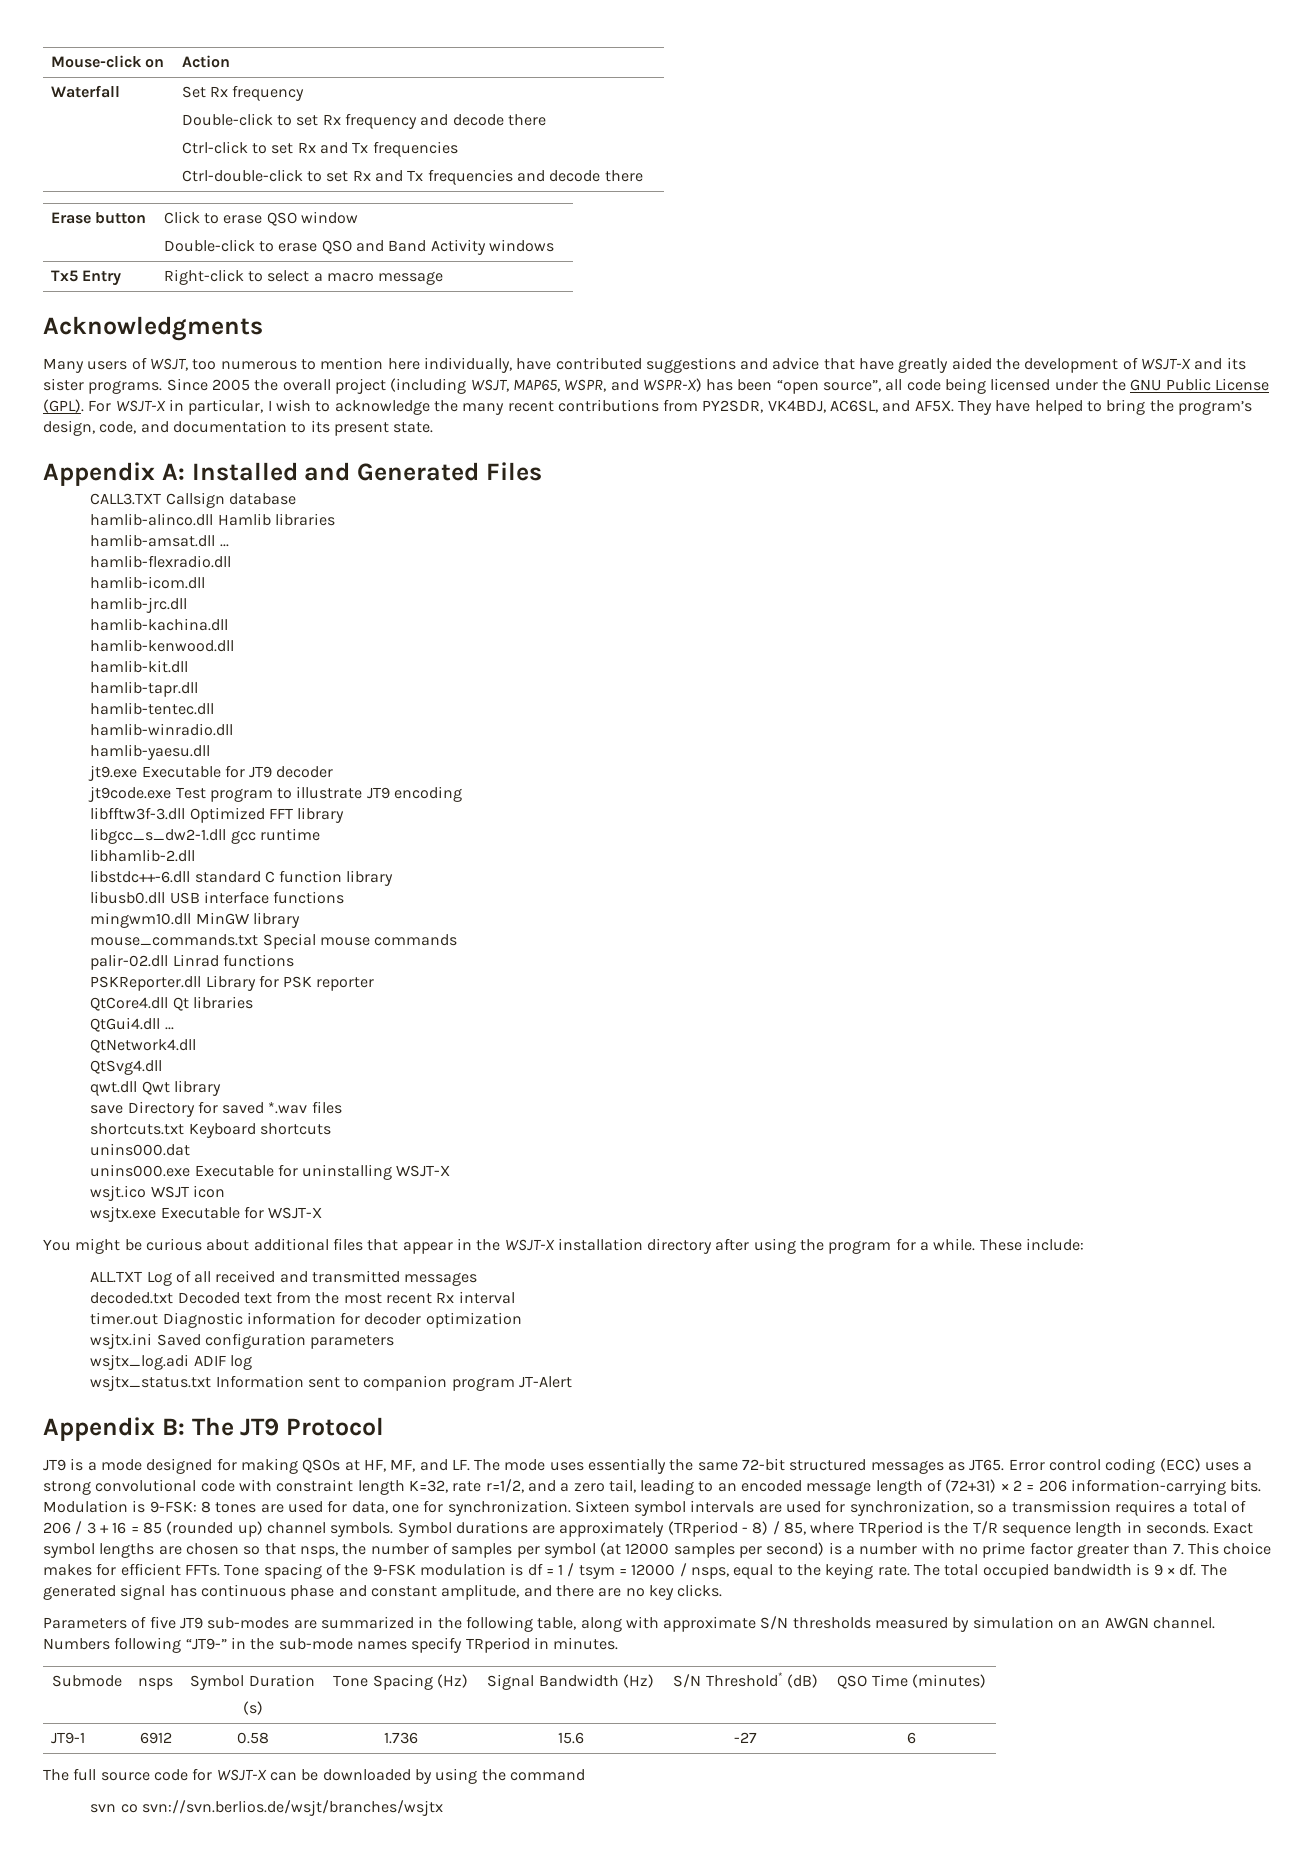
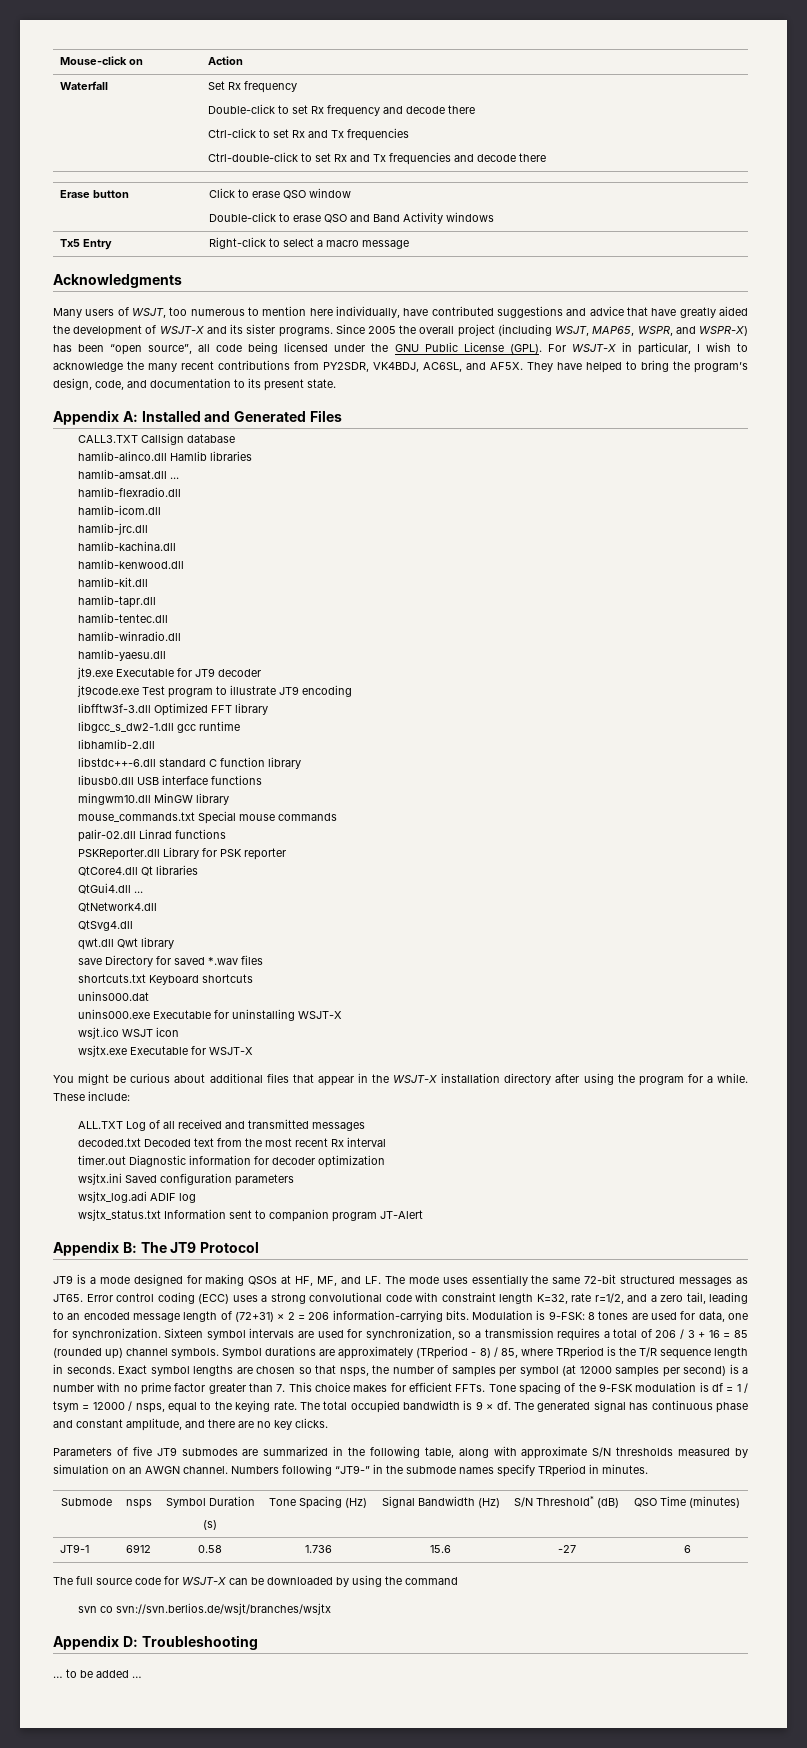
[207,1617,290,1629] sub-modes -> [181,1448,238,1456] submodes
[278,1638,353,1650] sub-mode -> [406,1466,456,1474] submode
(443, 1808) none -> [53,1635,258,1650] [53,1669,142,1678] // Appendix D: Troubleshooting // … to be added …

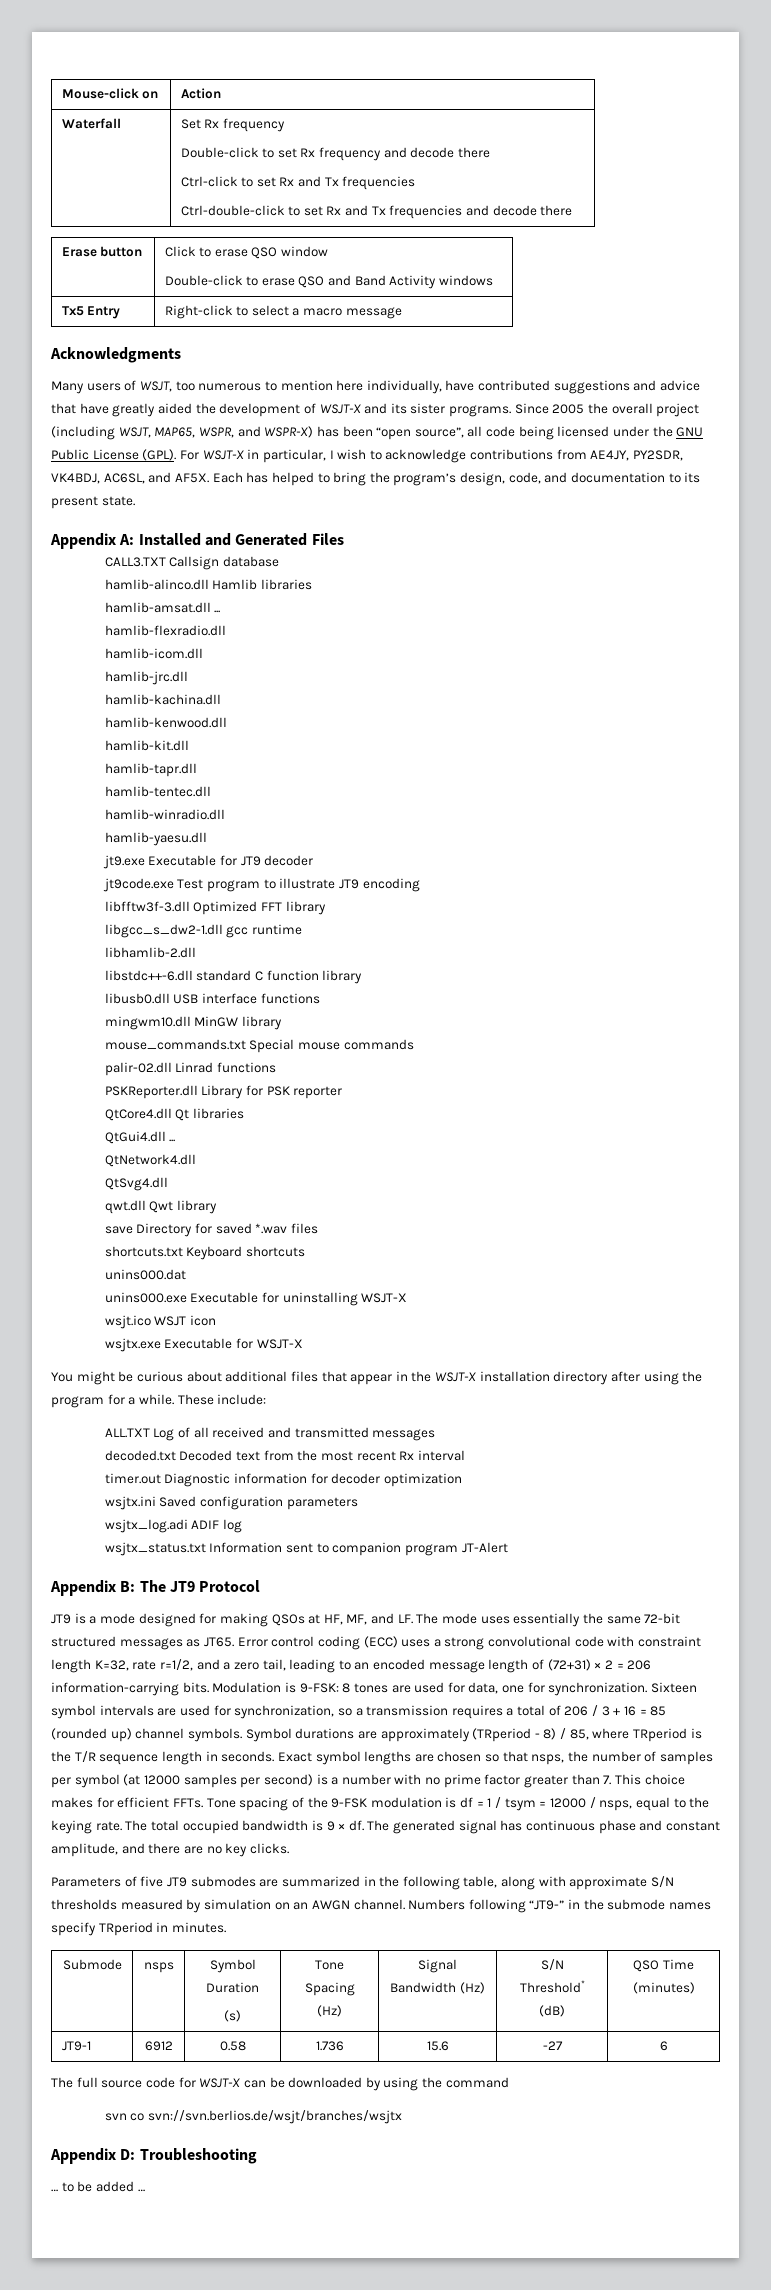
[127,361,214,372] the many recent -> (467, 456) none
(319, 365) none -> [590,450,630,461] AE4JY,
[527,362,582,372] They have -> [212,472,269,483] Each has

